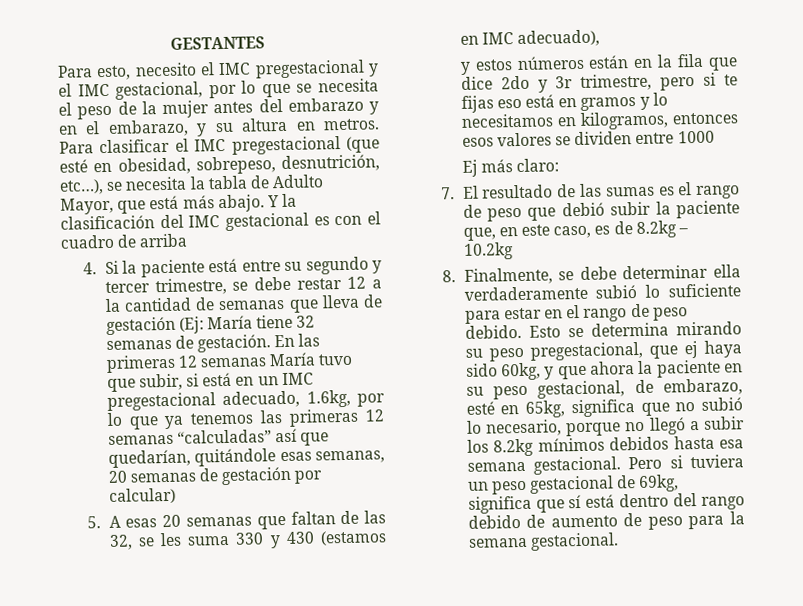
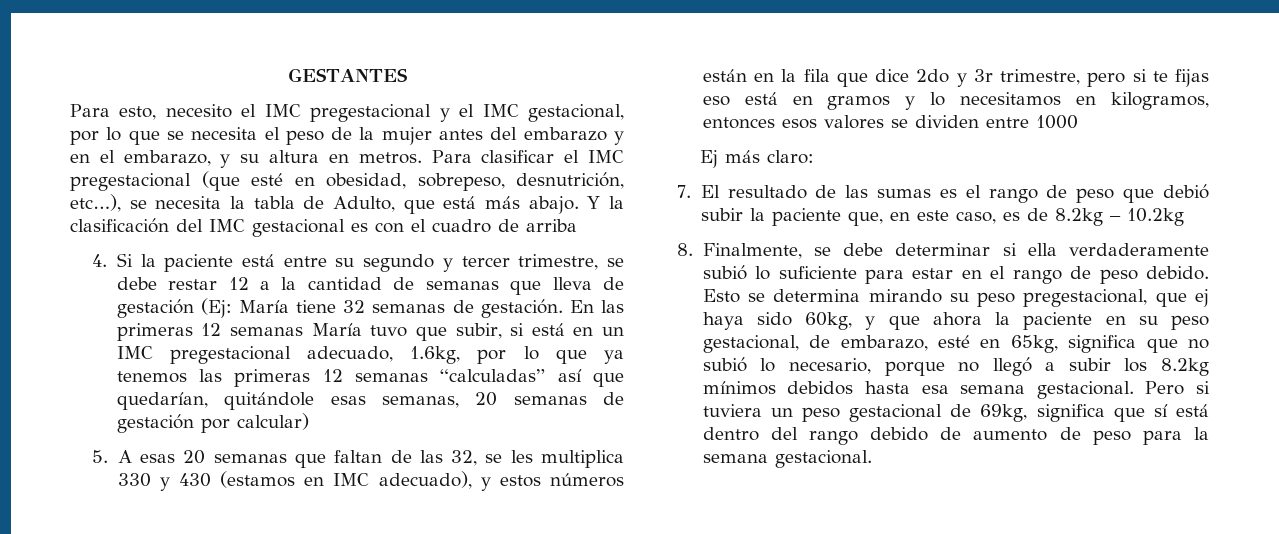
[272,174,325,189] [60,197,114,215] Adulto Mayor, -> [332,196,395,212] Adulto,
[187,535,231,546] suma -> [541,450,625,468] multiplica
(601, 38) // -> (472, 480) none
(709, 272) none -> [1002,243,1017,256] si

